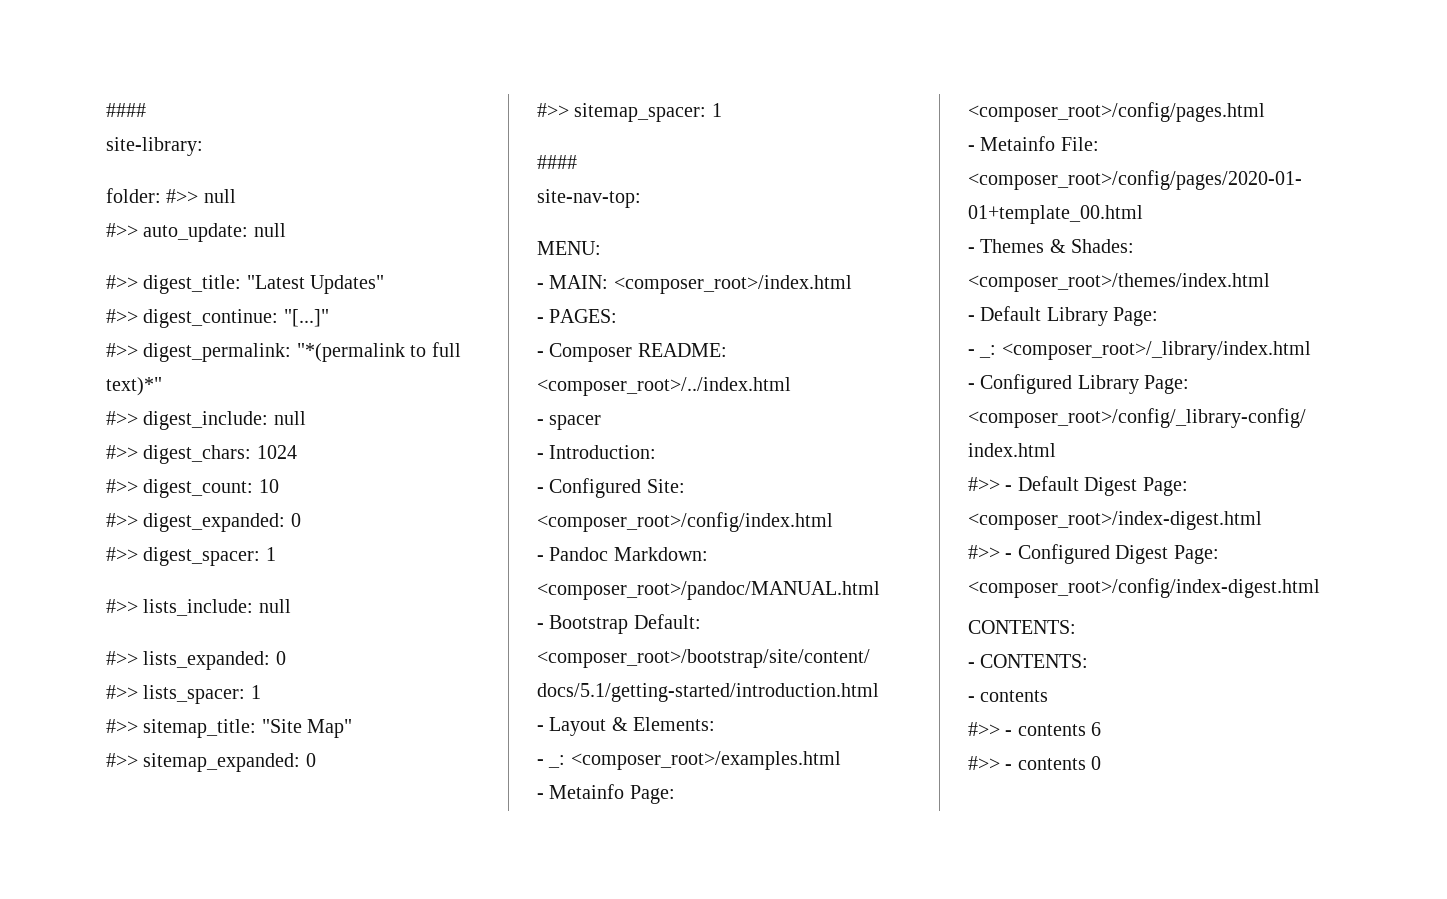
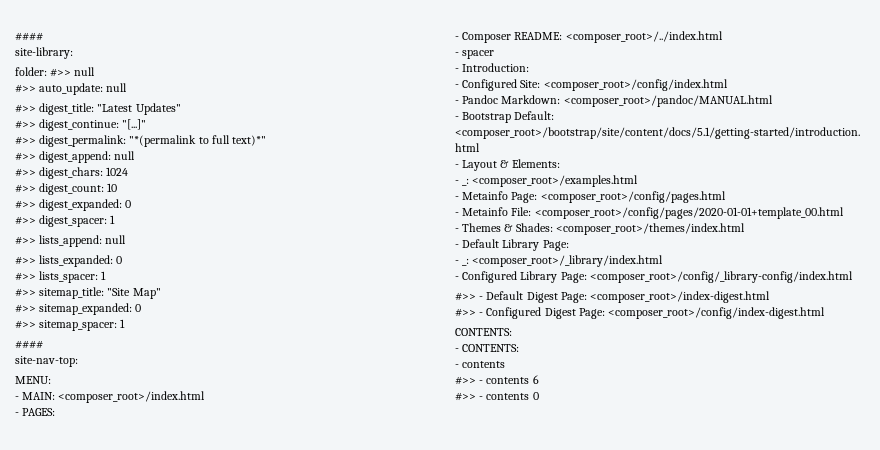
[143,411,269,430] digest_include: -> [39,151,112,163] digest_append:
[143,599,254,616] lists_include: -> [39,235,103,247] lists_append:

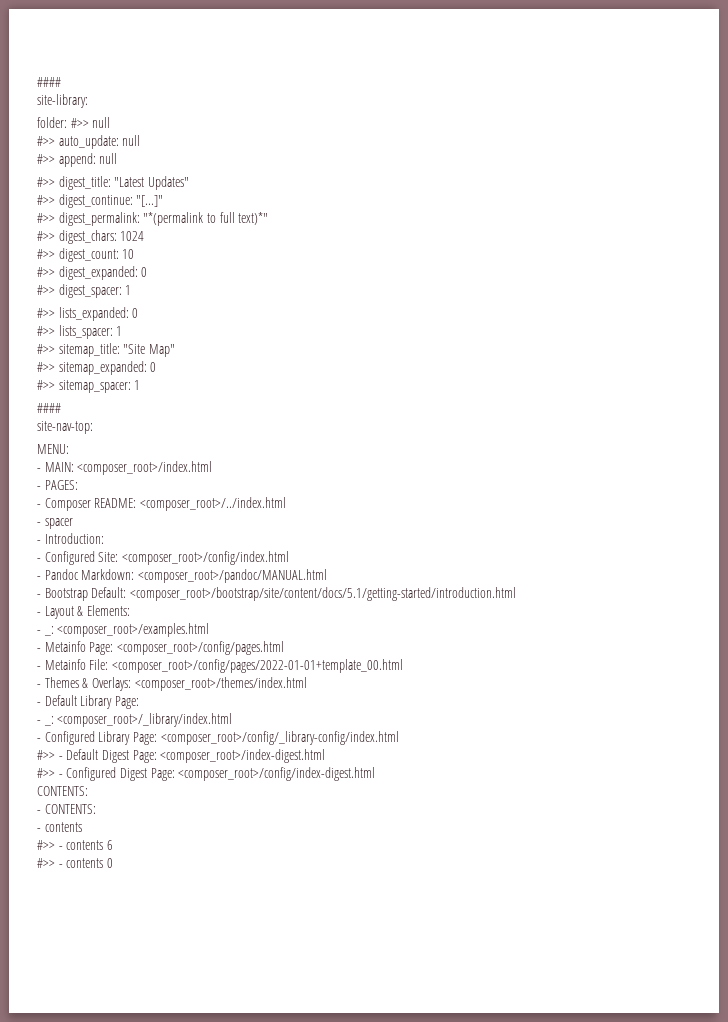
(128, 87) none -> [37,153,118,167] // #>> append: null
[15,151,136,163] // #>> digest_append: null -> (269, 218) none
[15,235,127,247] // #>> lists_append: null -> (132, 290) none
[534,207,844,219] <composer_root>/config/pages/2020-01-01+template_00.html -> [111,659,403,673] <composer_root>/config/pages/2022-01-01+template_00.html
[515,223,553,232] Shades: -> [91,677,131,691] Overlays:

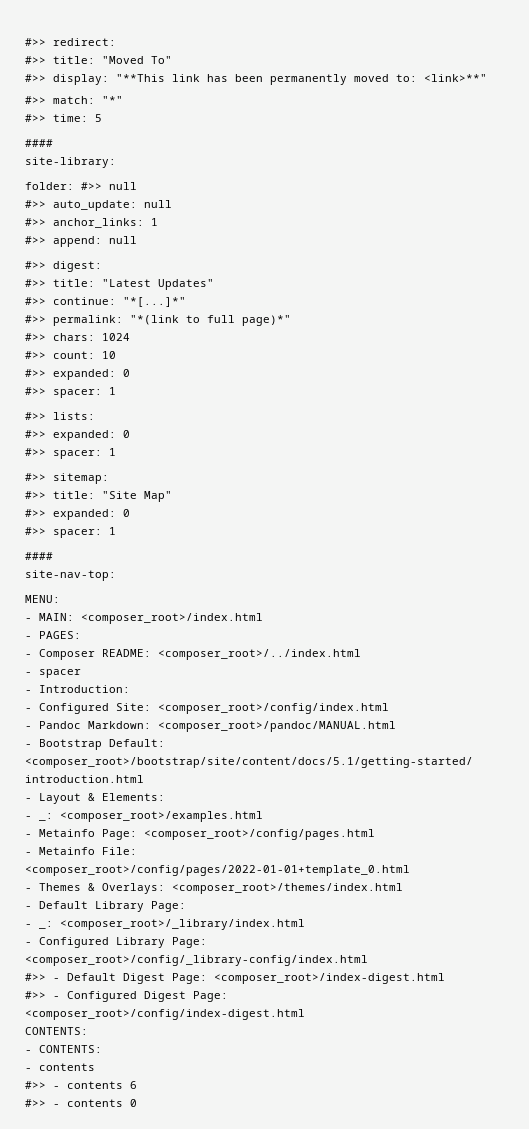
(37, 82) none -> [25,38,116,46] [25,56,172,64] [25,74,487,85] [25,96,123,104] [25,114,102,122] #>> redirect: // #>> title: "Moved To" // #>> display: "**This link has been permanently moved to: <link>**" // #>> match: "*" // #>> time: 5 //
(141, 140) none -> [25,218,158,228] // #>> anchor_links: 1
[58,176,111,190] digest_title: -> [53,261,102,272] [25,279,95,287] digest: // #>> title:
[58,194,164,208] [37,212,204,226] digest_continue: "[...]" // #>> digest_permalink: "*(permalink -> [53,297,186,307] [25,315,179,326] continue: "*[...]*" // #>> permalink: "*(link
[238,212,269,225] [37,230,117,244] text)*" // #>> digest_chars: -> [242,315,291,326] [25,333,95,341] page)*" // #>> chars:
[58,248,119,262] digest_count: -> [53,351,95,359] count:
[58,266,148,280] [37,284,132,298] [37,307,139,321] [37,325,123,339] [37,343,120,357] digest_expanded: 0 // #>> digest_spacer: 1 // #>> lists_expanded: 0 // #>> lists_spacer: 1 // #>> sitemap_title: -> [53,369,130,380] [25,387,116,398] [25,412,95,420] [25,430,130,441] [25,448,116,459] [25,473,109,484] [25,491,95,499] expanded: 0 // #>> spacer: 1 // #>> lists: // #>> expanded: 0 // #>> spacer: 1 // #>> sitemap: // #>> title:
[58,361,157,375] [37,380,131,393] sitemap_expanded: 0 // #>> sitemap_spacer: -> [53,509,130,520] [25,527,102,538] expanded: 0 // #>> spacer:
[111,659,403,673] <composer_root>/config/pages/2022-01-01+template_00.html -> [25,865,410,876] <composer_root>/config/pages/2022-01-01+template_0.html

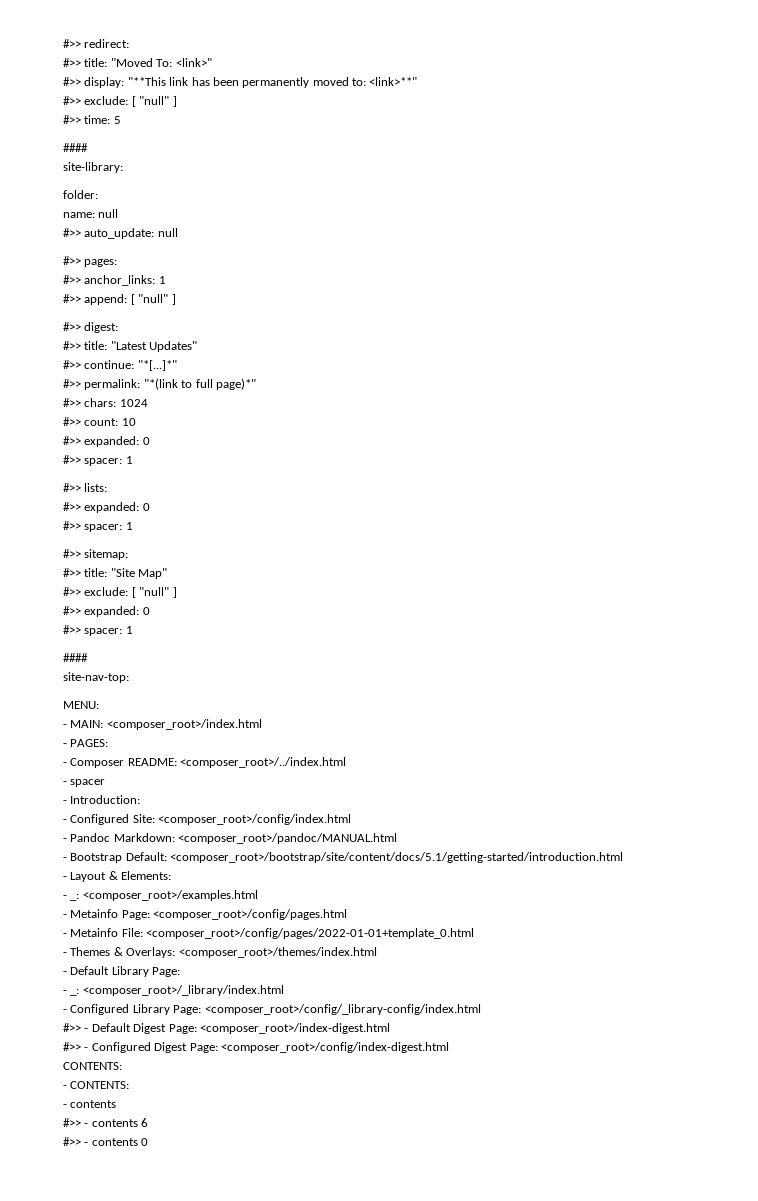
[151,56,172,64] To" -> [156,58,212,67] To: <link>"
[53,96,123,104] match: "*" -> [84,96,177,107] exclude: [ "null" ]
[81,182,102,190] #>> -> [63,212,95,218] // name:
(172, 204) none -> [63,256,118,267] // #>> pages:
[109,236,137,244] null -> [130,294,176,305] [ "null" ]
(172, 496) none -> [63,587,177,598] // #>> exclude: [ "null" ]

